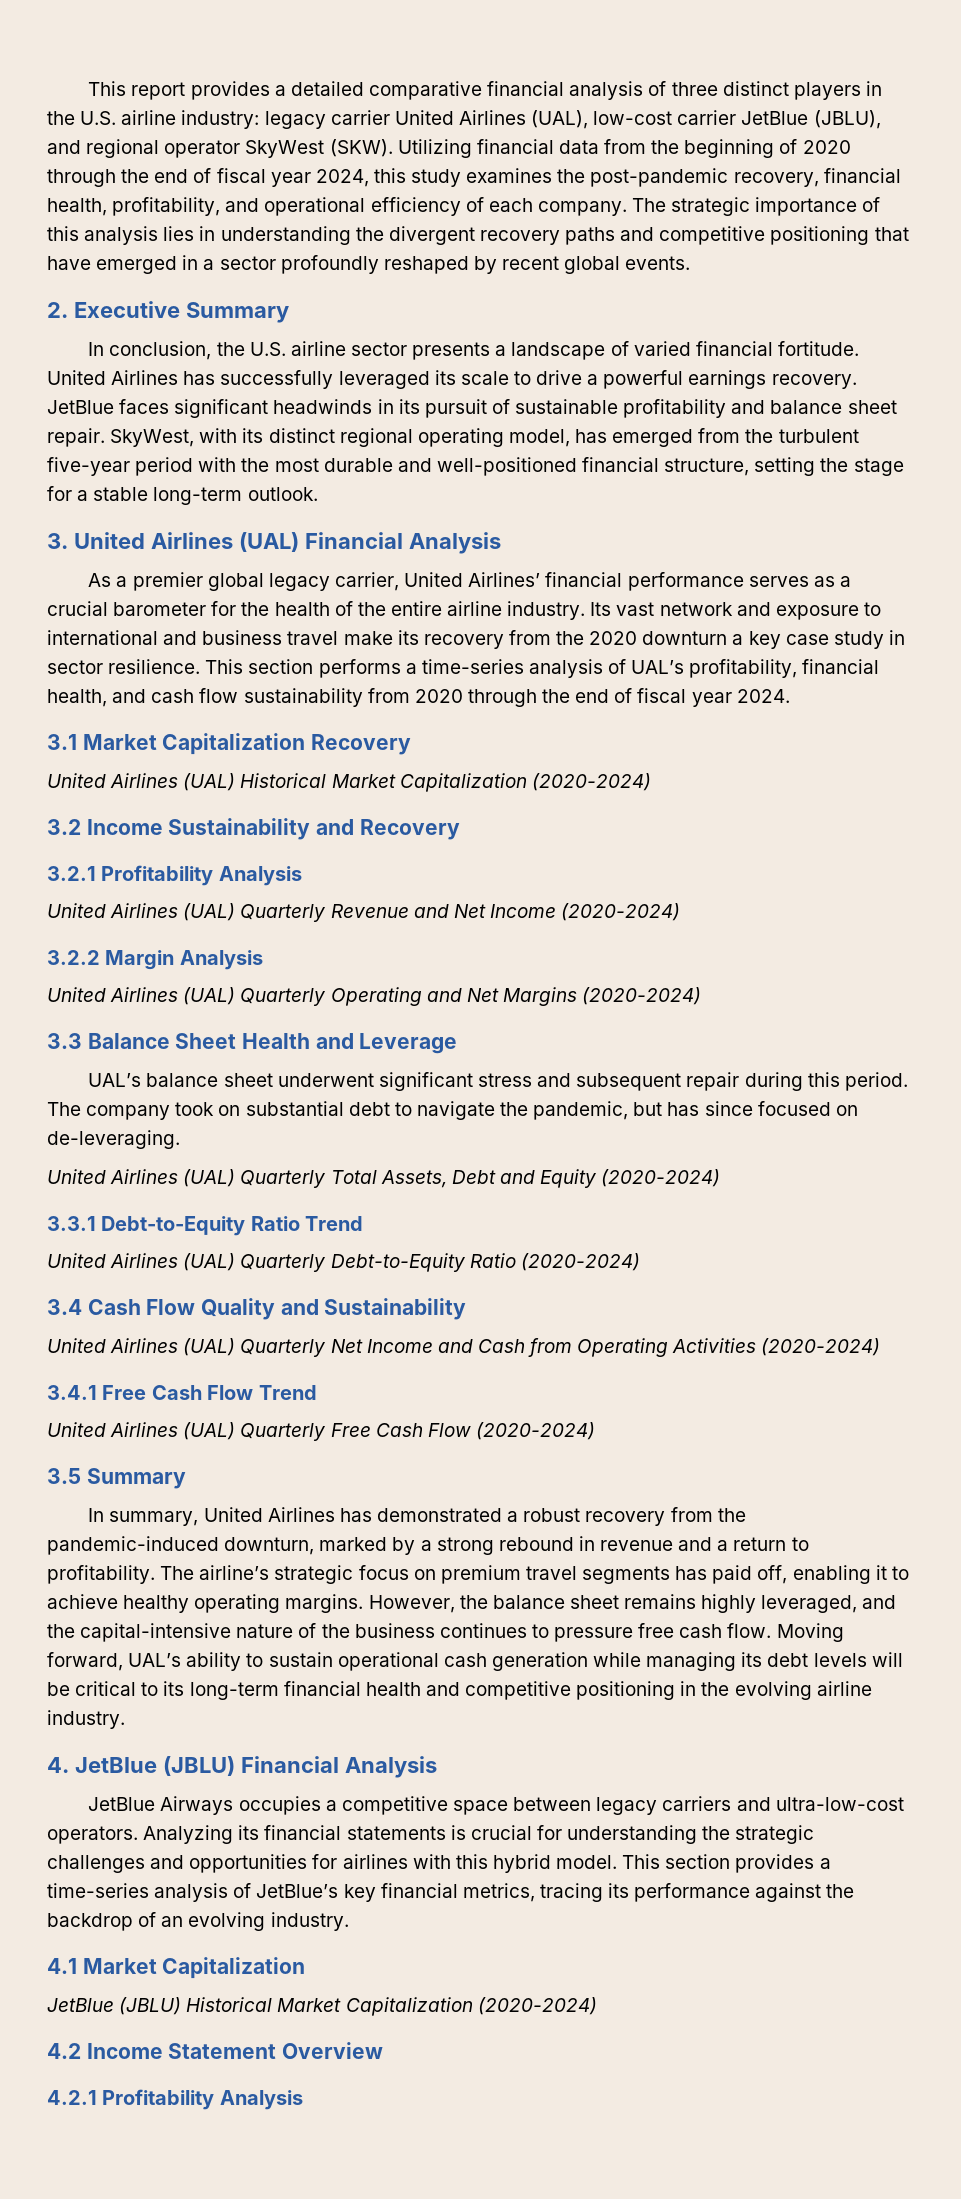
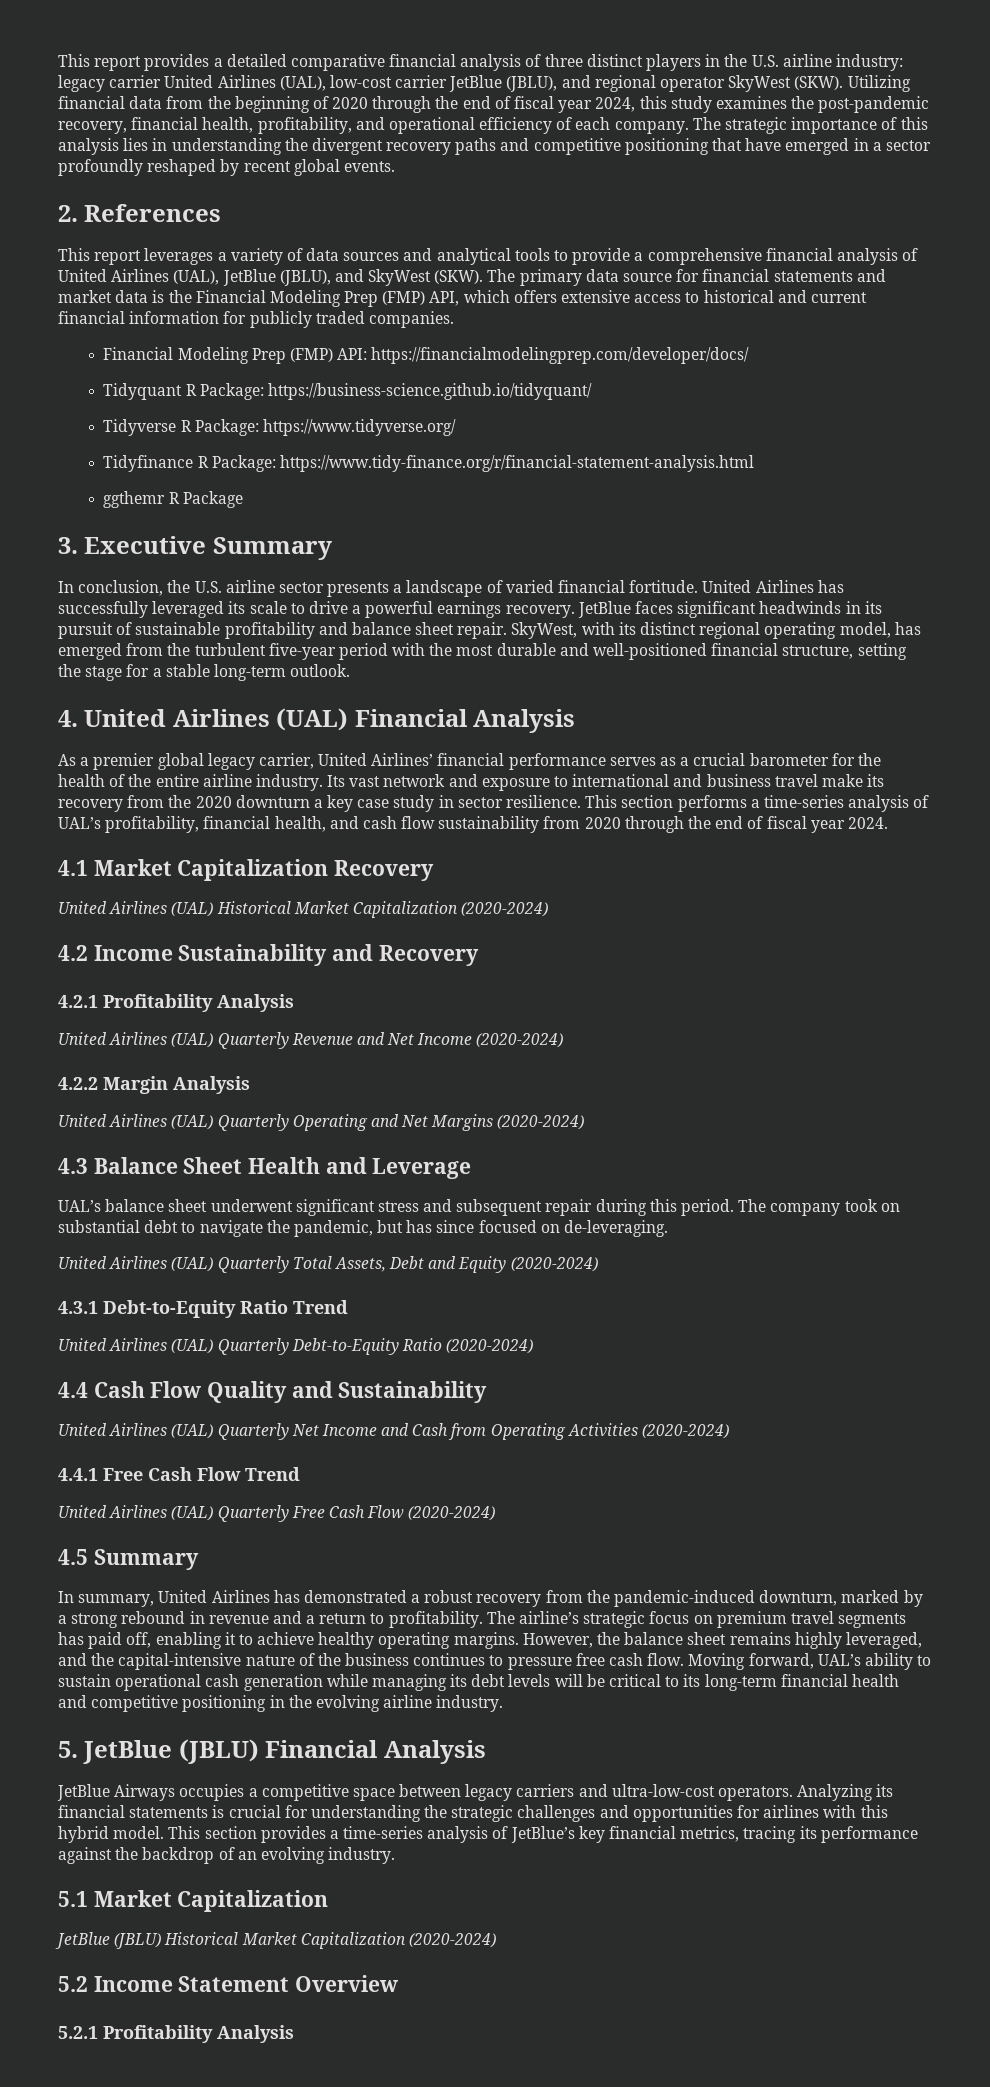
(68, 310) none -> [84,204,222,222] [58,248,919,265] [58,269,886,286] [58,290,867,307] [58,311,454,328] [103,347,750,364] [103,383,592,400] [103,419,456,436] [103,455,754,472] [103,491,243,508] [58,537,78,554] References // This report leverages a variety of data sources and analytical tools to provide a comprehensive financial analysis of United Airlines (UAL), JetBlue (JBLU), and SkyWest (SKW). The primary data source for financial statements and market data is the Financial Modeling Prep (FMP) API, which offers extensive access to historical and current financial information for publicly traded companies. // Financial Modeling Prep (FMP) API: https://financialmodelingprep.com/developer/docs/ // Tidyquant R Package: https://business-science.github.io/tidyquant/ // Tidyverse R Package: https://www.tidyverse.org/ // Tidyfinance R Package: https://www.tidy-finance.org/r/financial-statement-analysis.html // ggthemr R Package // 3.
[47,533,68,549] 3. -> [58,710,78,727] 4.
[47,734,77,750] 3.1 -> [58,860,88,876] 4.1
[47,819,81,835] 3.2 -> [58,945,88,961] 4.2
[47,866,96,881] 3.2.1 -> [58,995,98,1008] 4.2.1
[47,950,100,965] 3.2.2 -> [58,1077,98,1090] 4.2.2
[47,1033,82,1049] 3.3 -> [58,1158,88,1174] 4.3
[47,1216,96,1231] 3.3.1 -> [58,1301,98,1314] 4.3.1
[47,1299,82,1315] 3.4 -> [58,1382,88,1398] 4.4
[47,1385,97,1400] 3.4.1 -> [58,1468,98,1481] 4.4.1
[47,1468,81,1484] 3.5 -> [58,1549,88,1565] 4.5
[47,1757,69,1773] 4. -> [58,1741,78,1758] 5.
[47,1958,77,1974] 4.1 -> [58,1891,88,1907] 5.1
[47,2043,81,2059] 4.2 -> [58,1976,88,1992] 5.2
[47,2090,97,2105] 4.2.1 -> [58,2026,98,2039] 5.2.1

